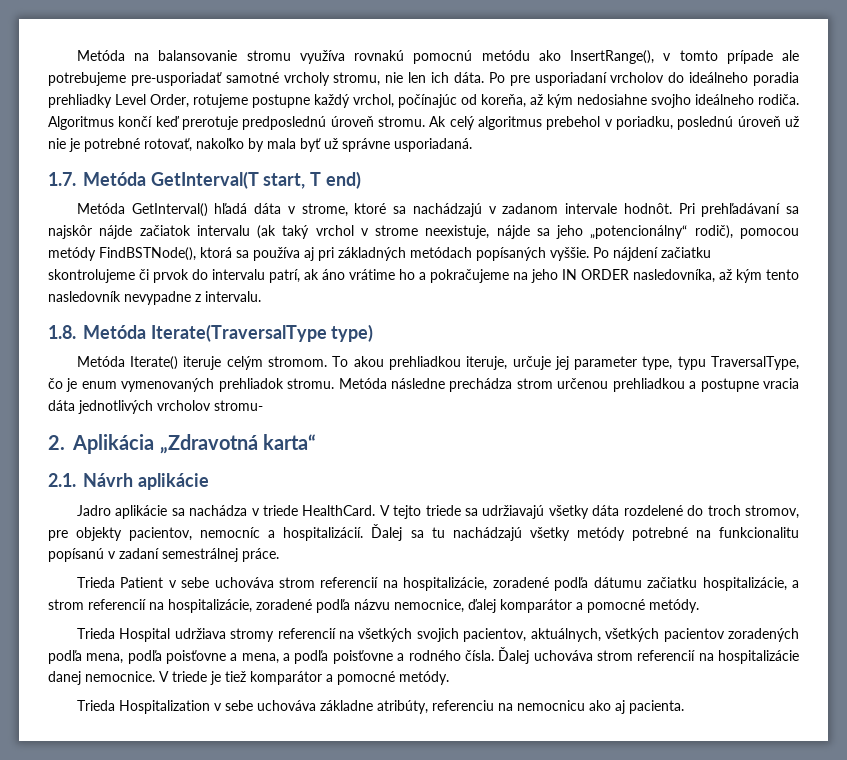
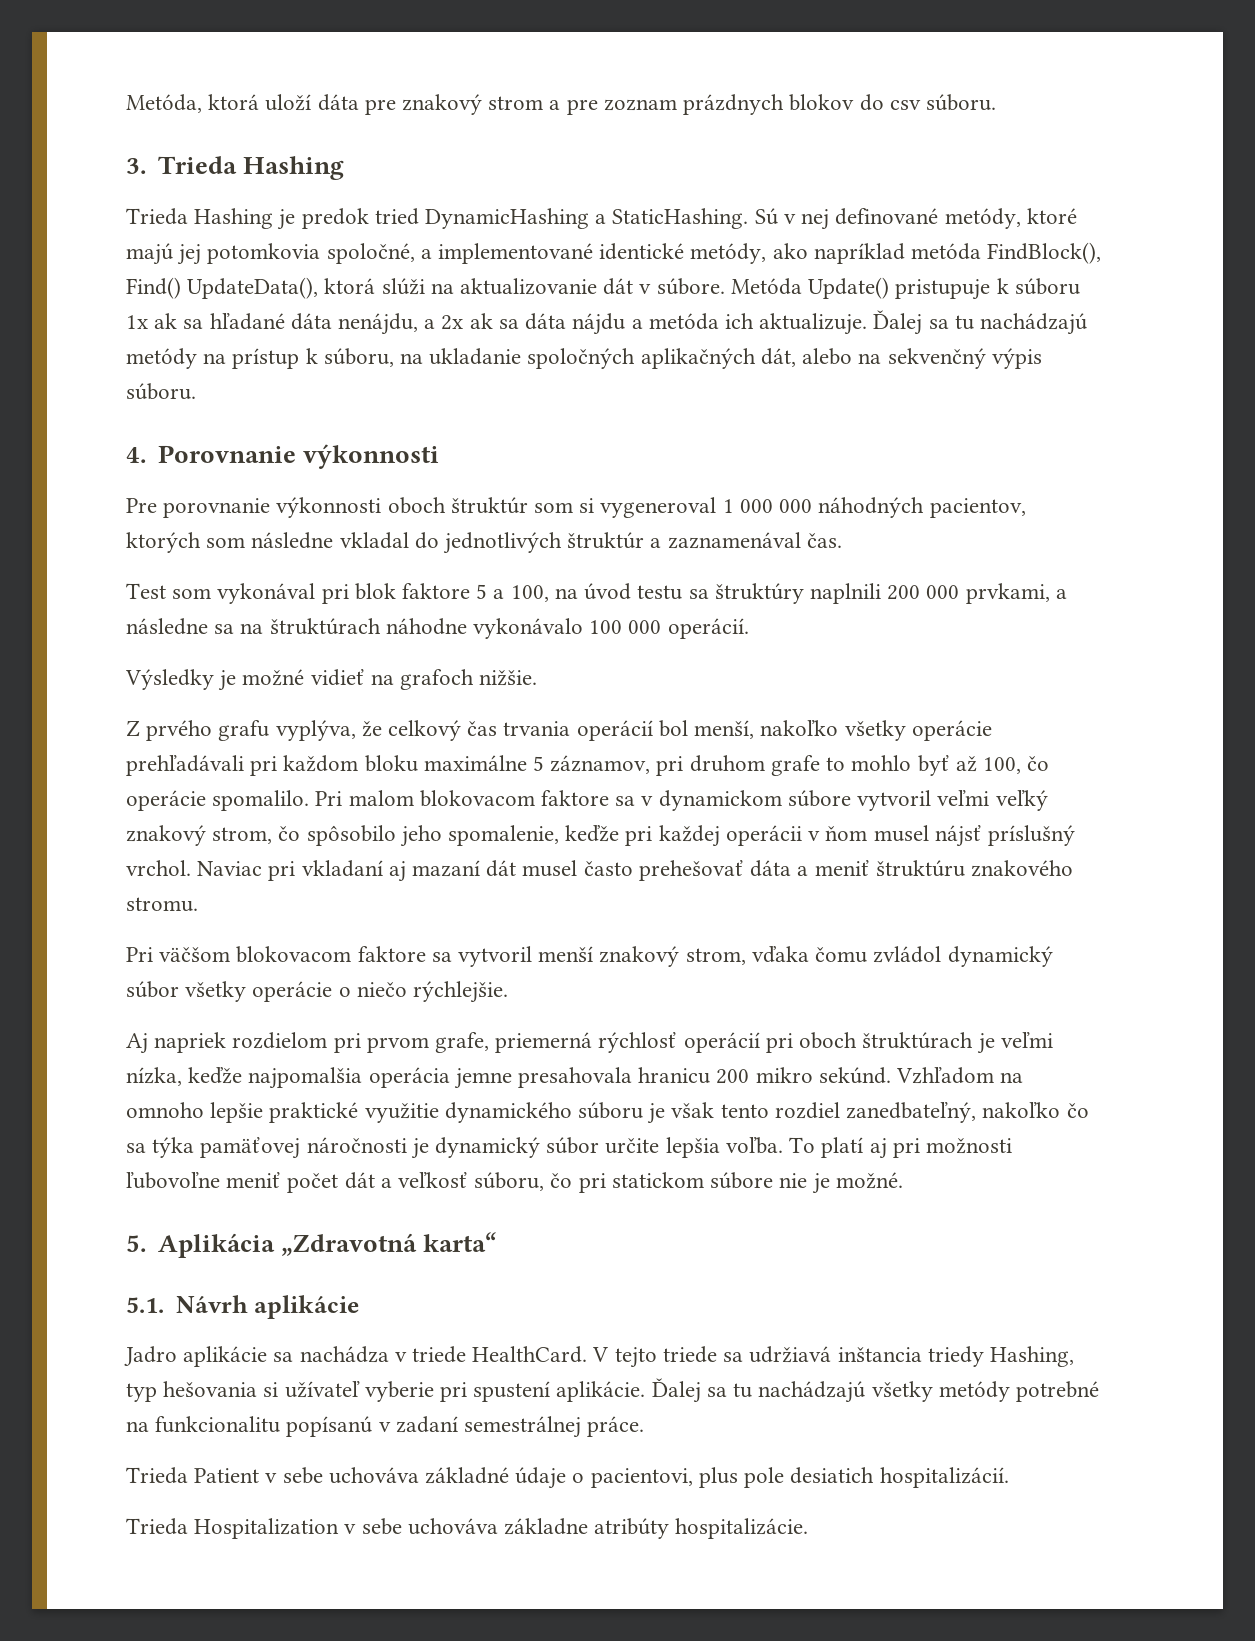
[76,50,799,64] [48,72,800,86] [48,94,799,108] [48,116,800,130] [48,138,472,152] [48,171,361,189] [76,203,800,217] [48,225,799,239] [48,247,711,261] [48,269,799,283] [48,291,261,305] [48,324,374,342] [76,356,800,370] [48,378,800,392] [48,400,263,414] [48,435,65,450] Metóda na balansovanie stromu využíva rovnakú pomocnú metódu ako InsertRange(), v tomto prípade ale potrebujeme pre-usporiadať samotné vrcholy stromu, nie len ich dáta. Po pre usporiadaní vrcholov do ideálneho poradia prehliadky Level Order, rotujeme postupne každý vrchol, počínajúc od koreňa, až kým nedosiahne svojho ideálneho rodiča. Algoritmus končí keď prerotuje predposlednú úroveň stromu. Ak celý algoritmus prebehol v poriadku, poslednú úroveň už nie je potrebné rotovať, nakoľko by mala byť už správne usporiadaná. // 1.7. Metóda GetInterval(T start, T end) // Metóda GetInterval() hľadá dáta v strome, ktoré sa nachádzajú v zadanom intervale hodnôt. Pri prehľadávaní sa najskôr nájde začiatok intervalu (ak taký vrchol v strome neexistuje, nájde sa jeho „potencionálny“ rodič), pomocou metódy FindBSTNode(), ktorá sa používa aj pri základných metódach popísaných vyššie. Po nájdení začiatku skontrolujeme či prvok do intervalu patrí, ak áno vrátime ho a pokračujeme na jeho IN ORDER nasledovníka, až kým tento nasledovník nevypadne z intervalu. // 1.8. Metóda Iterate(TraversalType type) // Metóda Iterate() iteruje celým stromom. To akou prehliadkou iteruje, určuje jej parameter type, typu TraversalType, čo je enum vymenovaných prehliadok stromu. Metóda následne prechádza strom určenou prehliadkou a postupne vracia dáta jednotlivých vrcholov stromu- // 2. -> [126,94,996,115] [126,156,344,180] [126,208,1077,230] [126,242,1102,265] [126,277,1080,300] [126,310,1087,335] [126,348,1042,369] [126,383,196,400] [126,444,439,469] [126,497,1026,518] [126,532,842,554] [126,583,1067,604] [126,618,749,639] [125,669,538,691] [126,719,992,741] [126,754,1050,776] [126,789,1048,811] [126,824,1075,847] [126,860,1073,882] [126,897,198,912] [126,945,1053,967] [126,981,509,1003] [126,1031,1053,1054] [126,1066,1024,1089] [126,1101,1089,1124] [126,1136,1012,1159] [126,1171,903,1194] [126,1235,146,1252] Metóda, ktorá uloží dáta pre znakový strom a pre zoznam prázdnych blokov do csv súboru. // 3. Trieda Hashing // Trieda Hashing je predok tried DynamicHashing a StaticHashing. Sú v nej definované metódy, ktoré majú jej potomkovia spoločné, a implementované identické metódy, ako napríklad metóda FindBlock(), Find() UpdateData(), ktorá slúži na aktualizovanie dát v súbore. Metóda Update() pristupuje k súboru 1x ak sa hľadané dáta nenájdu, a 2x ak sa dáta nájdu a metóda ich aktualizuje. Ďalej sa tu nachádzajú metódy na prístup k súboru, na ukladanie spoločných aplikačných dát, alebo na sekvenčný výpis súboru. // 4. Porovnanie výkonnosti // Pre porovnanie výkonnosti oboch štruktúr som si vygeneroval 1 000 000 náhodných pacientov, ktorých som následne vkladal do jednotlivých štruktúr a zaznamenával čas. // Test som vykonával pri blok faktore 5 a 100, na úvod testu sa štruktúry naplnili 200 000 prvkami, a následne sa na štruktúrach náhodne vykonávalo 100 000 operácií. // Výsledky je možné vidieť na grafoch nižšie. // Z prvého grafu vyplýva, že celkový čas trvania operácií bol menší, nakoľko všetky operácie prehľadávali pri každom bloku maximálne 5 záznamov, pri druhom grafe to mohlo byť až 100, čo operácie spomalilo. Pri malom blokovacom faktore sa v dynamickom súbore vytvoril veľmi veľký znakový strom, čo spôsobilo jeho spomalenie, keďže pri každej operácii v ňom musel nájsť príslušný vrchol. Naviac pri vkladaní aj mazaní dát musel často prehešovať dáta a meniť štruktúru znakového stromu. // Pri väčšom blokovacom faktore sa vytvoril menší znakový strom, vďaka čomu zvládol dynamický súbor všetky operácie o niečo rýchlejšie. // Aj napriek rozdielom pri prvom grafe, priemerná rýchlosť operácií pri oboch štruktúrach je veľmi nízka, keďže najpomalšia operácia jemne presahovala hranicu 200 mikro sekúnd. Vzhľadom na omnoho lepšie praktické využitie dynamického súboru je však tento rozdiel zanedbateľný, nakoľko čo sa týka pamäťovej náročnosti je dynamický súbor určite lepšia voľba. To platí aj pri možnosti ľubovoľne meniť počet dát a veľkosť súboru, čo pri statickom súbore nie je možné. // 5.
[48,473,76,487] 2.1. -> [126,1297,164,1313] 5.1.
[482,505,799,519] [48,527,364,541] udržiavajú všetky dáta rozdelené do troch stromov, pre objekty pacientov, nemocníc a hospitalizácií. -> [749,1346,1074,1367] [126,1380,646,1402] udržiavá inštancia triedy Hashing, typ hešovania si užívateľ vyberie pri spustení aplikácie.
[279,577,800,591] [48,599,699,613] [76,628,800,642] [48,647,800,664] [48,671,449,685] strom referencií na hospitalizácie, zoradené podľa dátumu začiatku hospitalizácie, a strom referencií na hospitalizácie, zoradené podľa názvu nemocnice, ďalej komparátor a pomocné metódy. // Trieda Hospital udržiava stromy referencií na všetkých svojich pacientov, aktuálnych, všetkých pacientov zoradených podľa mena, podľa poisťovne a mena, a podľa poisťovne a rodného čísla. Ďalej uchováva strom referencií na hospitalizácie danej nemocnice. V triede je tiež komparátor a pomocné metódy. -> [425,1467,1009,1489] základné údaje o pacientovi, plus pole desiatich hospitalizácií.
[376,700,684,714] atribúty, referenciu na nemocnicu ako aj pacienta. -> [594,1518,809,1539] atribúty hospitalizácie.

